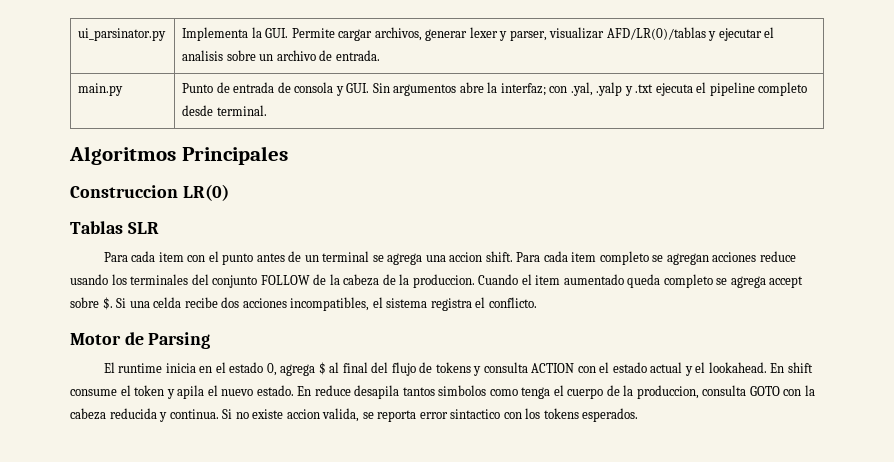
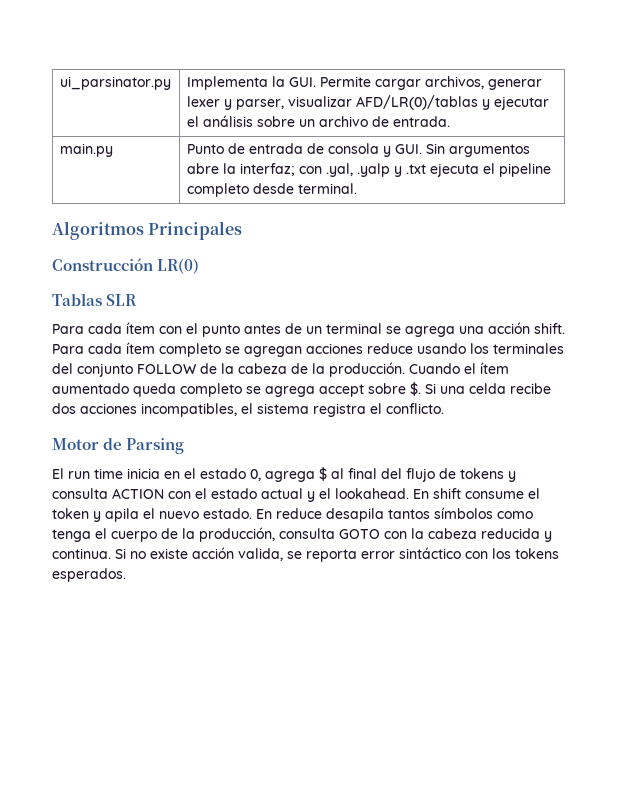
[182,50,224,61] analisis -> [202,115,253,127] análisis
[70,185,178,198] Construccion -> [52,258,153,271] Construcción
[158,252,184,262] item -> [126,322,155,334] ítem
[449,252,483,262] accion -> [488,322,530,334] acción
[571,252,597,262] item -> [126,342,155,354] ítem
[412,274,475,288] produccion. -> [329,362,405,377] producción.
[535,275,561,285] item -> [480,362,509,374] ítem
[118,363,163,373] runtime -> [68,468,123,479] run time
[438,385,487,396] simbolos -> [434,507,493,519] símbolos
[636,385,699,399] produccion, -> [199,527,275,542] producción,
[286,409,320,419] accion -> [192,547,234,559] acción
[450,409,501,419] sintactico -> [399,547,461,559] sintáctico

